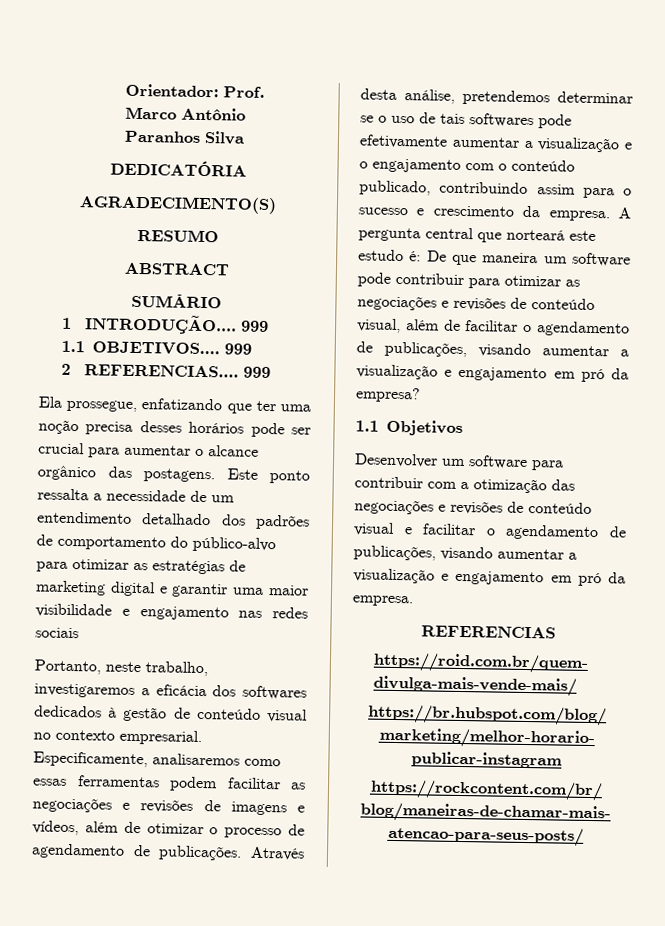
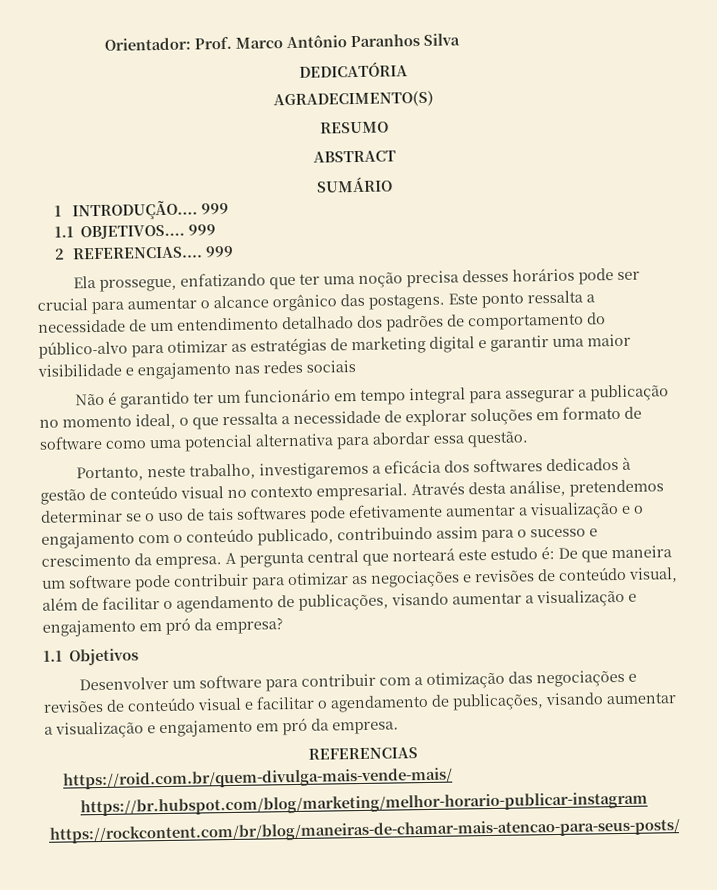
(79, 633) none -> [74,384,669,409] [39,405,642,430] [39,430,529,452] // Não é garantido ter um funcionário em tempo integral para assegurar a publicação no momento ideal, o que ressalta a necessidade de explorar soluções em formato de software como uma potencial alternativa para abordar essa questão.
[33,751,281,768] [33,775,306,792] [32,797,305,816] [32,820,305,839] [31,843,243,861] Especificamente, analisaremos como essas ferramentas podem facilitar as negociações e revisões de imagens e vídeos, além de otimizar o processo de agendamento de publicações. -> (408, 492) none

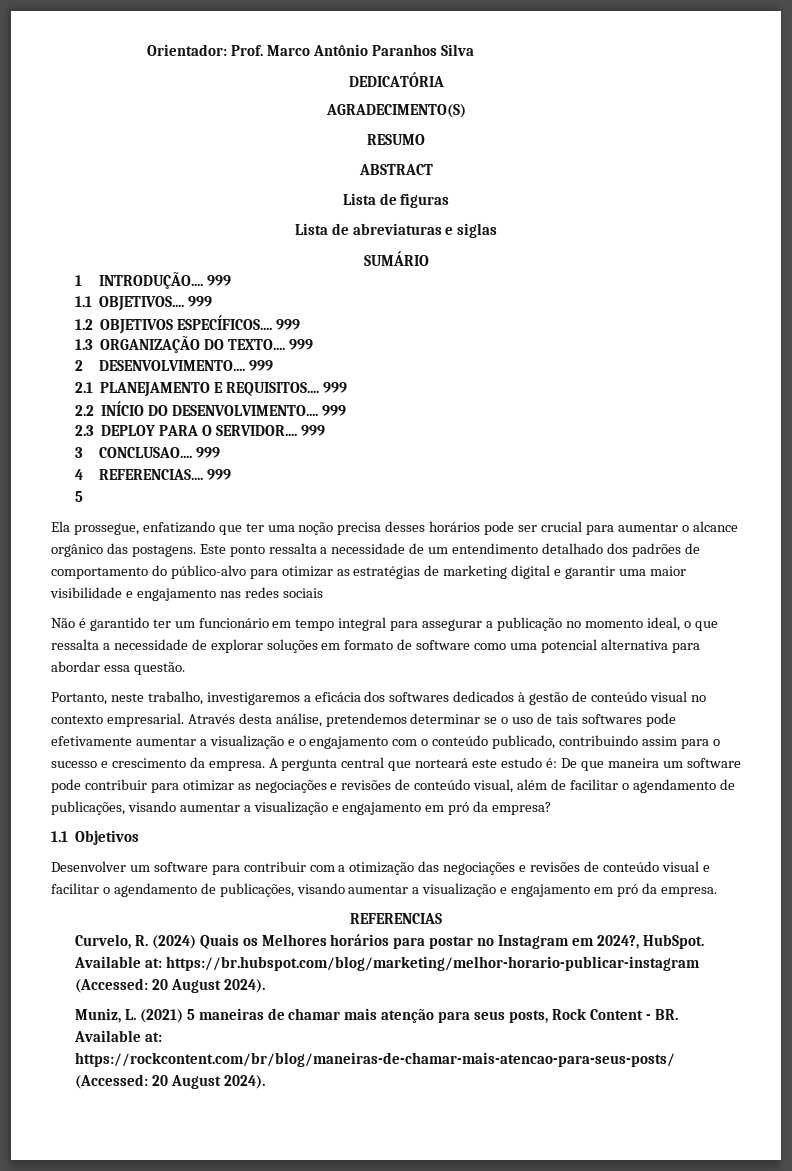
(396, 156) none -> [342,193,450,208] [294,223,498,238] // Lista de figuras // Lista de abreviaturas e siglas
[53,248,65,260] 2 -> [75,315,301,334] [75,336,313,353] [75,360,273,371] [75,382,347,397] [75,401,346,416] [75,425,325,436] [75,447,220,458] [75,469,84,480] 1.2 OBJETIVOS ESPECÍFICOS.... 999 // 1.3 ORGANIZAÇÃO DO TEXTO.... 999 // 2 DESENVOLVIMENTO.... 999 // 2.1 PLANEJAMENTO E REQUISITOS.... 999 // 2.2 INÍCIO DO DESENVOLVIMENTO.... 999 // 2.3 DEPLOY PARA O SERVIDOR.... 999 // 3 CONCLUSAO.... 999 // 4
(234, 251) none -> [75,491,84,502] // 5
[62,767,453,790] [80,791,648,817] [48,818,681,844] https://roid.com.br/quem-divulga-mais-vende-mais/ // https://br.hubspot.com/blog/marketing/melhor-horario-publicar-instagram // https://rockcontent.com/br/blog/maneiras-de-chamar-mais-atencao-para-seus-posts/ -> [75,934,704,949] [74,956,700,971] [75,978,265,993] [75,1008,678,1023] [74,1030,162,1042] [75,1052,676,1067] [75,1074,265,1089] Curvelo, R. (2024) Quais os Melhores horários para postar no Instagram em 2024?, HubSpot. Available at: https://br.hubspot.com/blog/marketing/melhor-horario-publicar-instagram (Accessed: 20 August 2024). // Muniz, L. (2021) 5 maneiras de chamar mais atenção para seus posts, Rock Content - BR. Available at: https://rockcontent.com/br/blog/maneiras-de-chamar-mais-atencao-para-seus-posts/ (Accessed: 20 August 2024).

